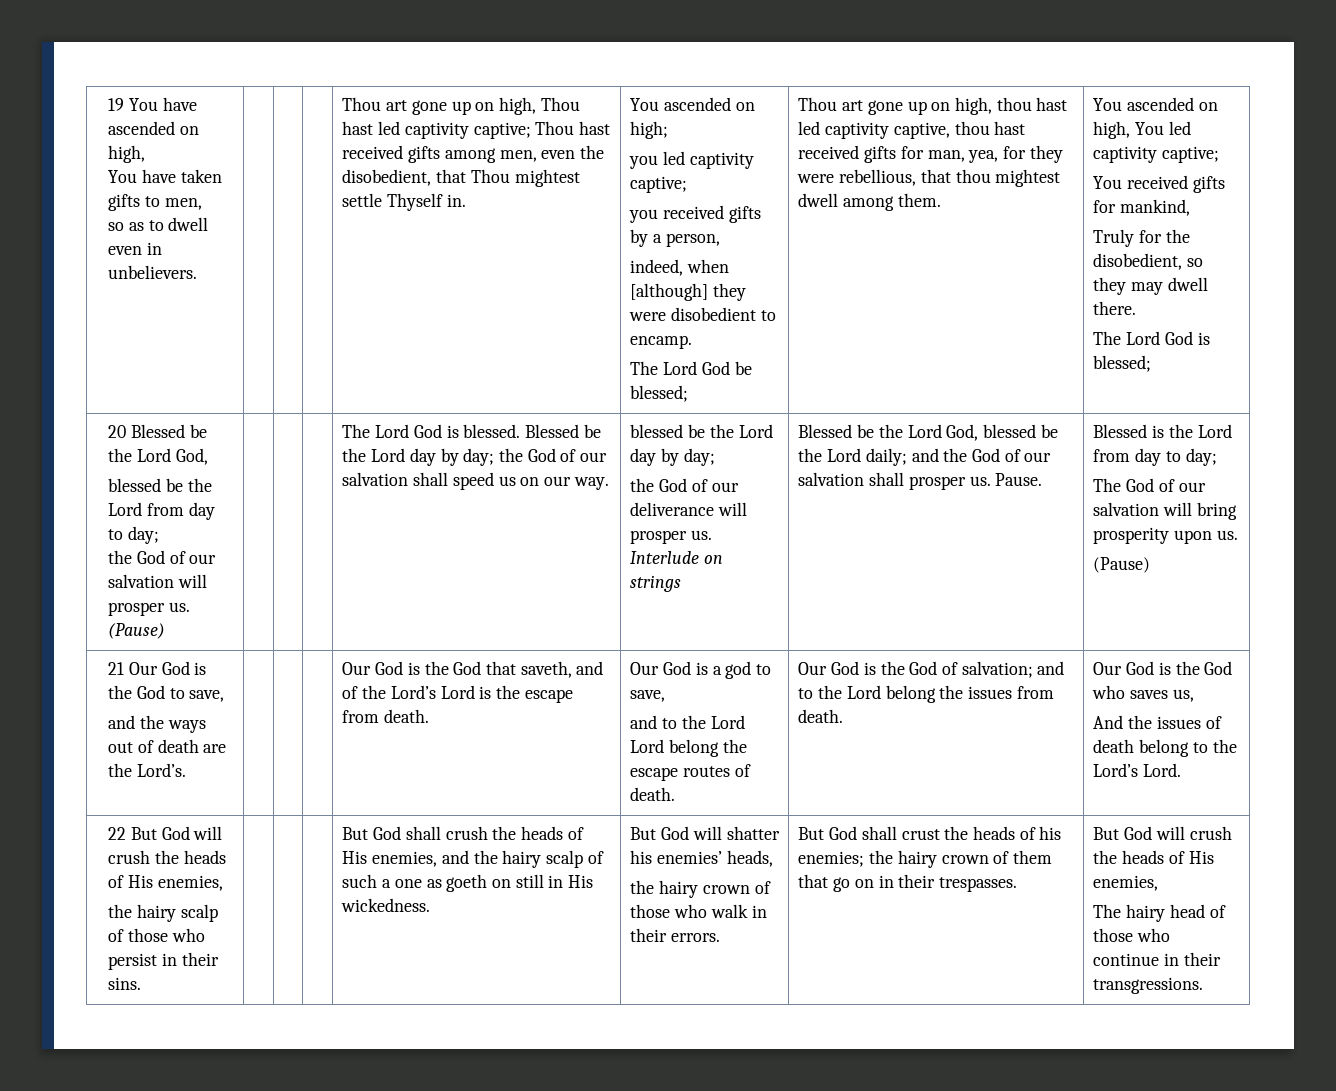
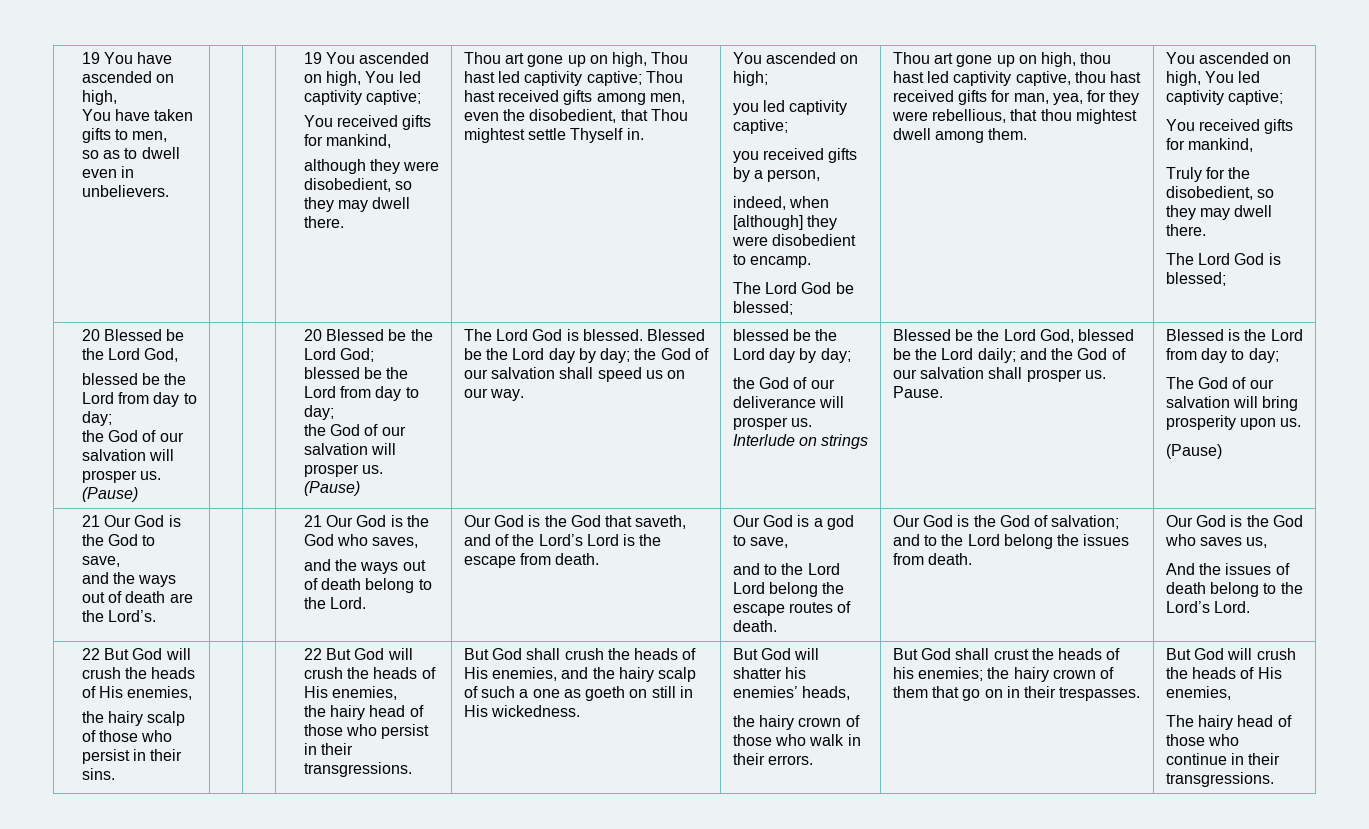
(198, 272) none -> [303,52,430,64] [303,71,421,86] [303,90,422,105] [303,115,432,130] [303,134,392,148] [303,159,440,174] [303,178,413,192] [303,197,411,212] [303,216,344,228] 19 You ascended on high, You led captivity captive; // You received gifts for mankind, // although they were disobedient, so they may dwell there.
(166, 631) none -> [303,329,433,341] [303,348,375,362] [303,367,409,379] [303,386,419,401] [303,405,334,420] [303,424,406,436] [303,443,397,455] [303,464,384,477] [303,481,360,496] 20 Blessed be the Lord God; // blessed be the Lord from day to day; // the God of our salvation will prosper us. (Pause)
(186, 770) none -> [303,515,430,527] [303,534,419,548] [303,559,426,574] [303,578,432,593] [303,597,367,609] 21 Our God is the God who saves, // and the ways out of death belong to the Lord.
(142, 983) none -> [303,648,413,660] [303,667,436,679] [303,686,398,700] [303,705,424,720] [303,724,430,739] [303,743,354,755] [303,762,412,777] 22 But God will crush the heads of His enemies, // the hairy head of those who persist in their transgressions.

